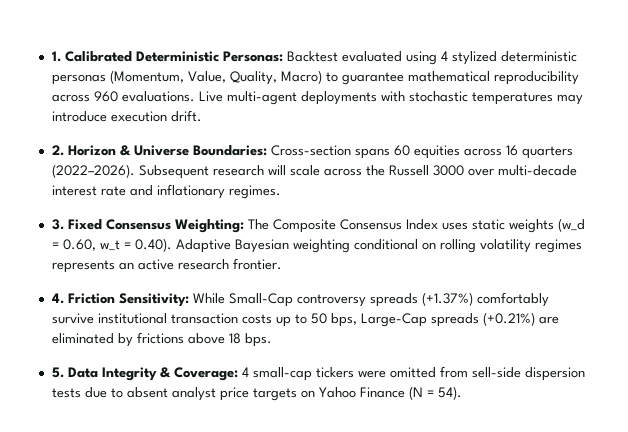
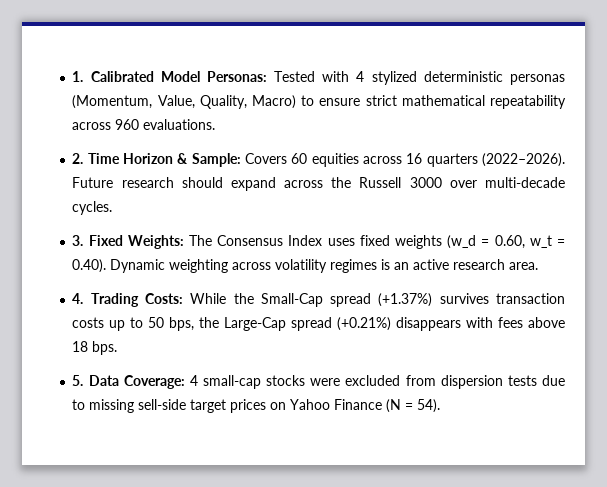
[135,51,437,65] Deterministic Personas: Backtest evaluated using -> [160,71,350,82] Model Personas: Tested with
[341,71,579,85] guarantee mathematical reproducibility -> [319,95,566,109] ensure strict mathematical repeatability
[198,91,583,105] [51,110,202,122] Live multi-agent deployments with stochastic temperatures may introduce execution drift. -> (216, 124) none
(64, 150) none -> [87,153,120,164] Time
[133,145,390,159] Universe Boundaries: Cross-section spans -> [191,153,288,167] Sample: Covers
[138,165,320,179] Subsequent research will scale -> [72,177,276,191] Future research should expand
[51,184,281,199] [51,219,336,233] interest rate and inflationary regimes. // 3. Fixed Consensus Weighting: The Composite -> [72,201,113,215] [72,235,212,249] cycles. // 3. Fixed Weights: The
[471,219,505,230] static -> [359,235,390,246] fixed
[175,239,476,253] Adaptive Bayesian weighting conditional on rolling -> [110,259,272,273] Dynamic weighting across
[51,260,115,273] represents -> [381,259,391,270] is
[232,258,282,270] frontier. -> [509,262,539,270] area.
[67,292,549,307] [51,313,167,324] Friction Sensitivity: While Small-Cap controversy spreads (+1.37%) comfortably survive institutional -> [90,293,489,307] Trading Costs: While the Small-Cap spread (+1.37%) survives
[360,312,559,327] [51,332,184,347] Large-Cap spreads (+0.21%) are eliminated by frictions -> [199,317,524,331] the Large-Cap spread (+0.21%) disappears with fees
[101,367,171,381] Integrity & -> (119, 380) none
[315,366,585,381] [51,387,297,401] tickers were omitted from sell-side dispersion tests due to absent analyst price targets -> [266,375,565,389] [72,399,267,413] stocks were excluded from dispersion tests due to missing sell-side target prices

